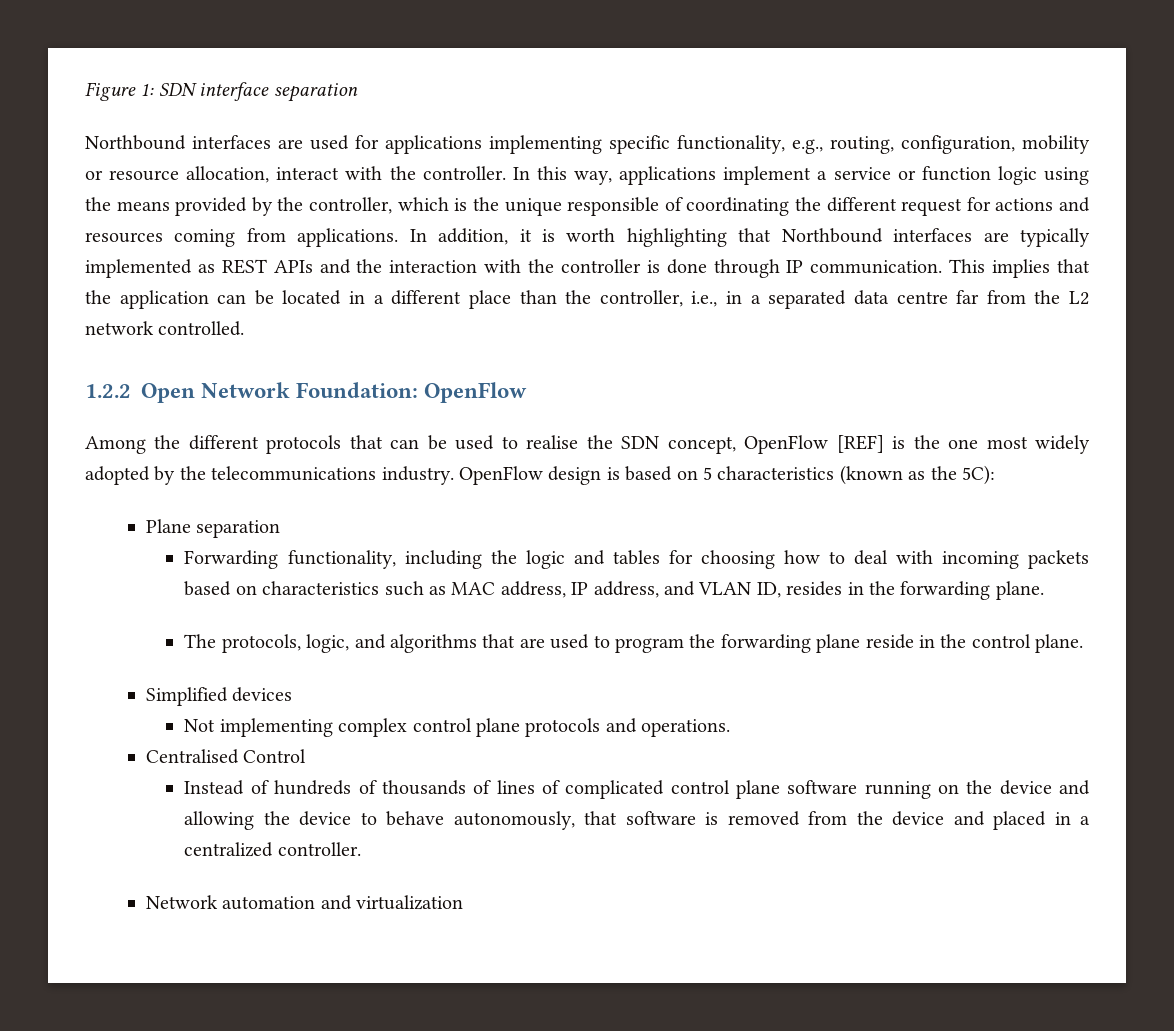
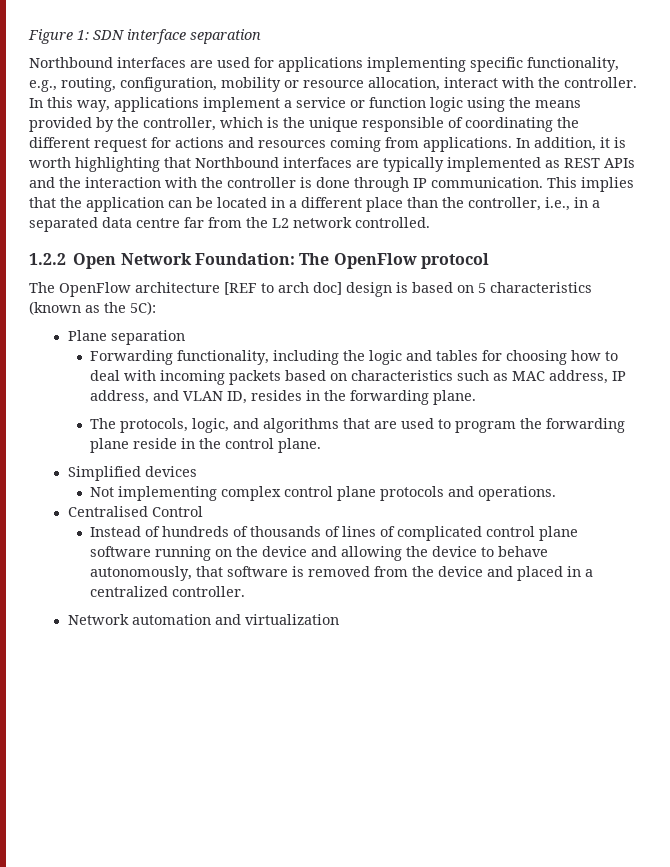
[424,382,528,403] [85,435,1091,454] [85,466,543,485] OpenFlow // Among the different protocols that can be used to realise the SDN concept, OpenFlow [REF] is the one most widely adopted by the telecommunications industry. OpenFlow -> [299,253,489,269] [29,282,342,297] The OpenFlow protocol // The OpenFlow architecture [REF to arch doc]

